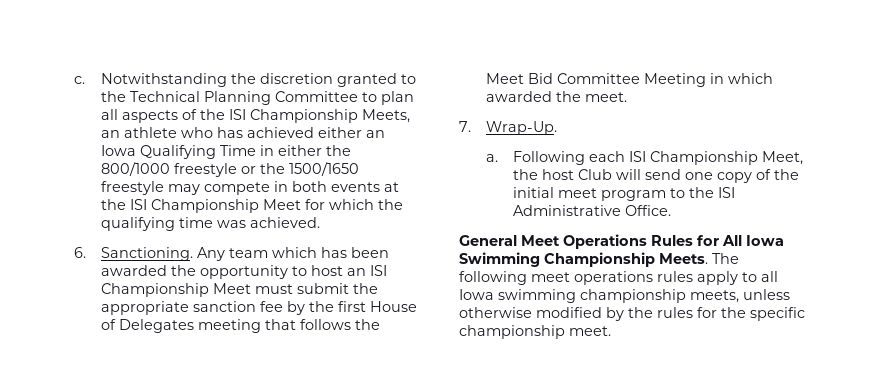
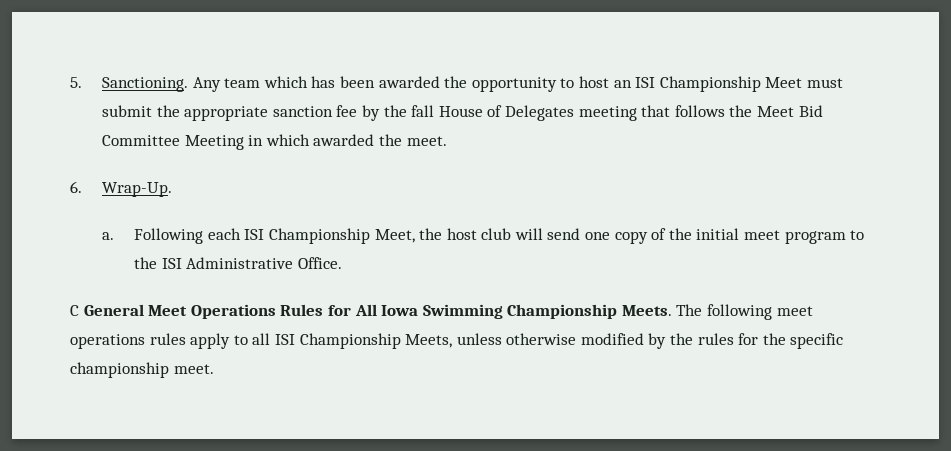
[74,73,417,87] [101,91,415,105] [101,109,411,123] [101,127,386,138] [101,145,352,159] [101,162,360,177] [101,181,400,195] [101,199,404,213] [101,217,321,231] [74,247,86,258] c. Notwithstanding the discretion granted to the Technical Planning Committee to plan all aspects of the ISI Championship Meets, an athlete who has achieved either an Iowa Qualifying Time in either the 800/1000 freestyle or the 1500/1650 freestyle may compete in both events at the ISI Championship Meet for which the qualifying time was achieved. // 6. -> [70,77,82,88] 5.
[338,301,367,312] first -> [411,105,435,117] fall
[459,121,471,132] 7. -> [70,181,82,193] 6.
[578,169,613,180] Club -> [481,228,512,240] club
(672, 210) none -> [70,305,79,316] C
[459,289,739,303] Iowa swimming championship meets, -> [274,333,453,349] ISI Championship Meets,

